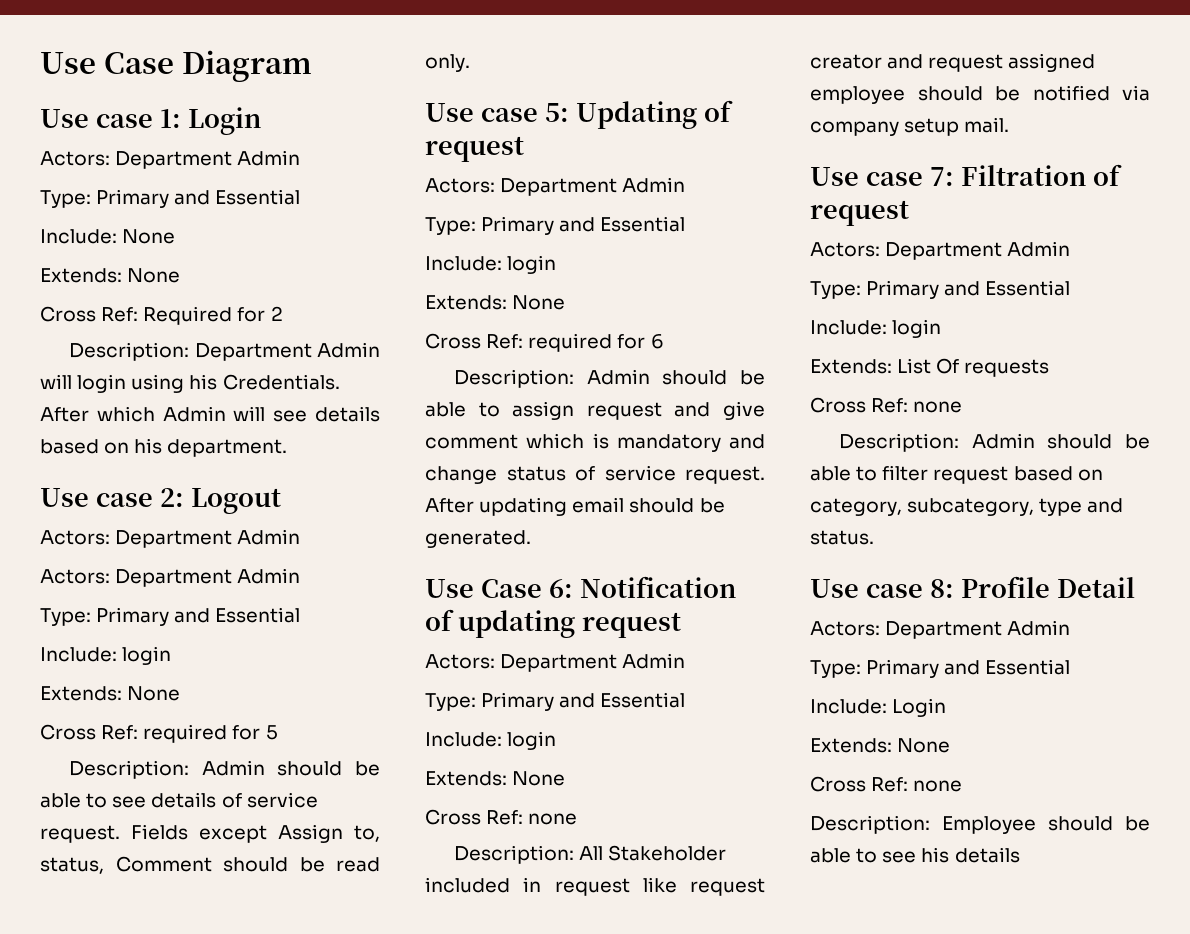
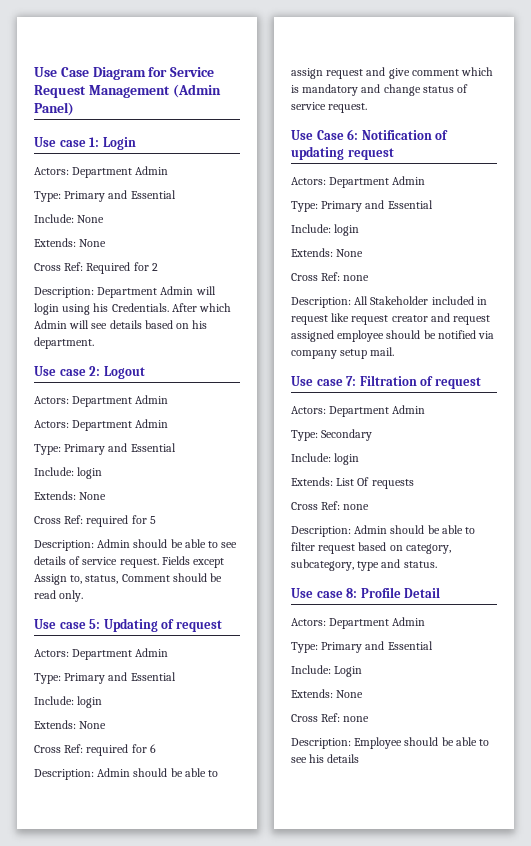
(312, 66) none -> [148,67,215,77] [34,84,221,98] [34,102,74,116] for Service Request Management (Admin Panel)
[425,497,725,516] [425,530,531,548] After updating email should be generated. -> (368, 108) none
[866,280,1071,299] Primary and Essential -> [321,429,373,441] Secondary

